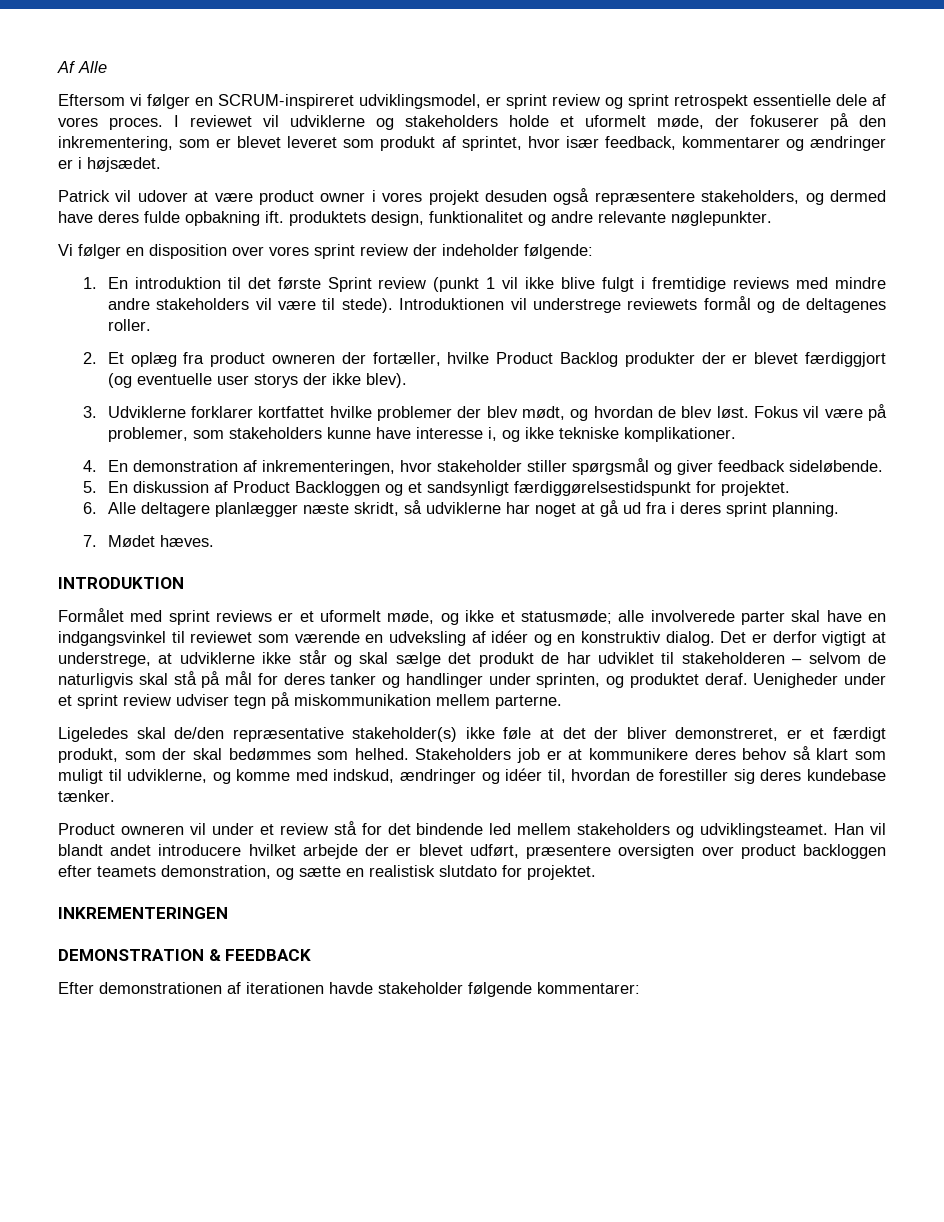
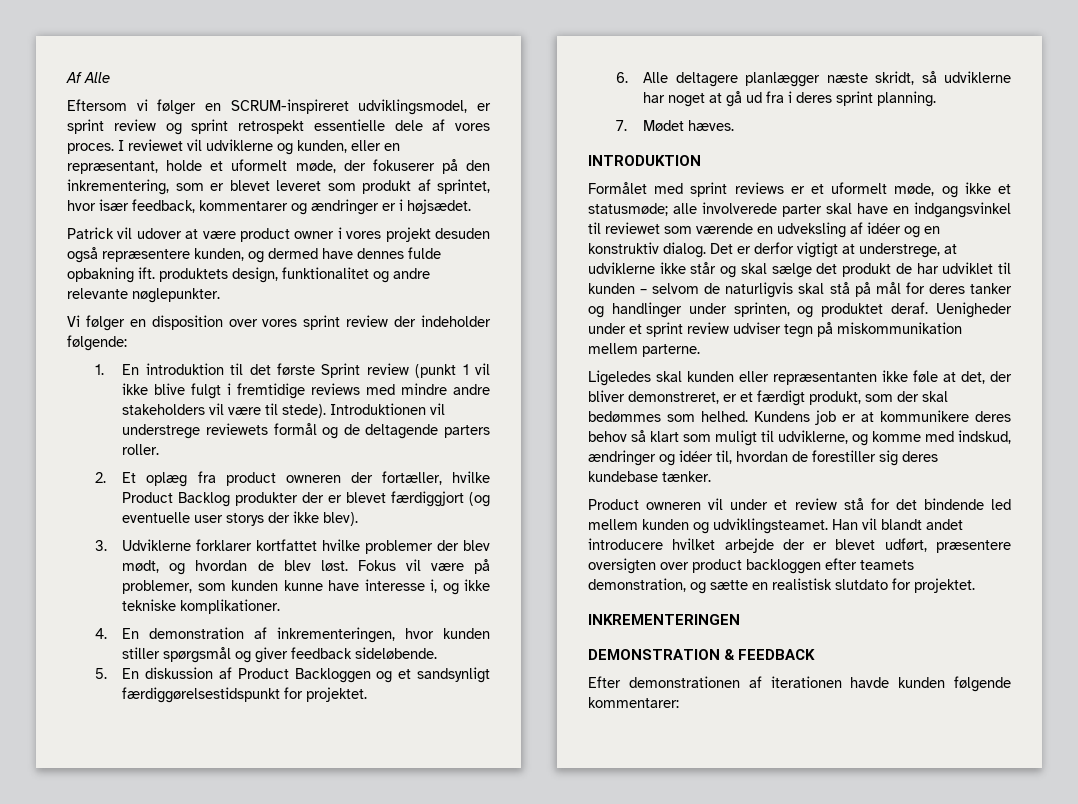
[405,115,498,127] stakeholders -> [297,140,400,153] [67,161,158,174] kunden, eller en repræsentant,
[701,190,800,204] stakeholders, -> [194,248,244,261] kunden,
[98,211,139,223] deres -> [357,248,404,259] dennes
[806,298,887,313] deltagenes -> [365,424,490,439] deltagende parters
[228,427,322,439] stakeholders -> [231,580,279,591] kunden
[436,460,522,472] stakeholder -> [443,628,491,639] kunden
[681,652,785,664] stakeholderen -> [588,283,635,294] kunden
[174,727,458,742] de/den repræsentative stakeholder(s) -> [687,371,877,385] kunden eller repræsentanten
[562,727,586,739] det -> [961,371,985,384] det,
[415,748,512,760] Stakeholders -> [754,411,810,422] Kundens
[577,823,671,835] stakeholders -> [642,519,689,530] kunden
[378,982,463,994] stakeholder -> [898,677,946,688] kunden

